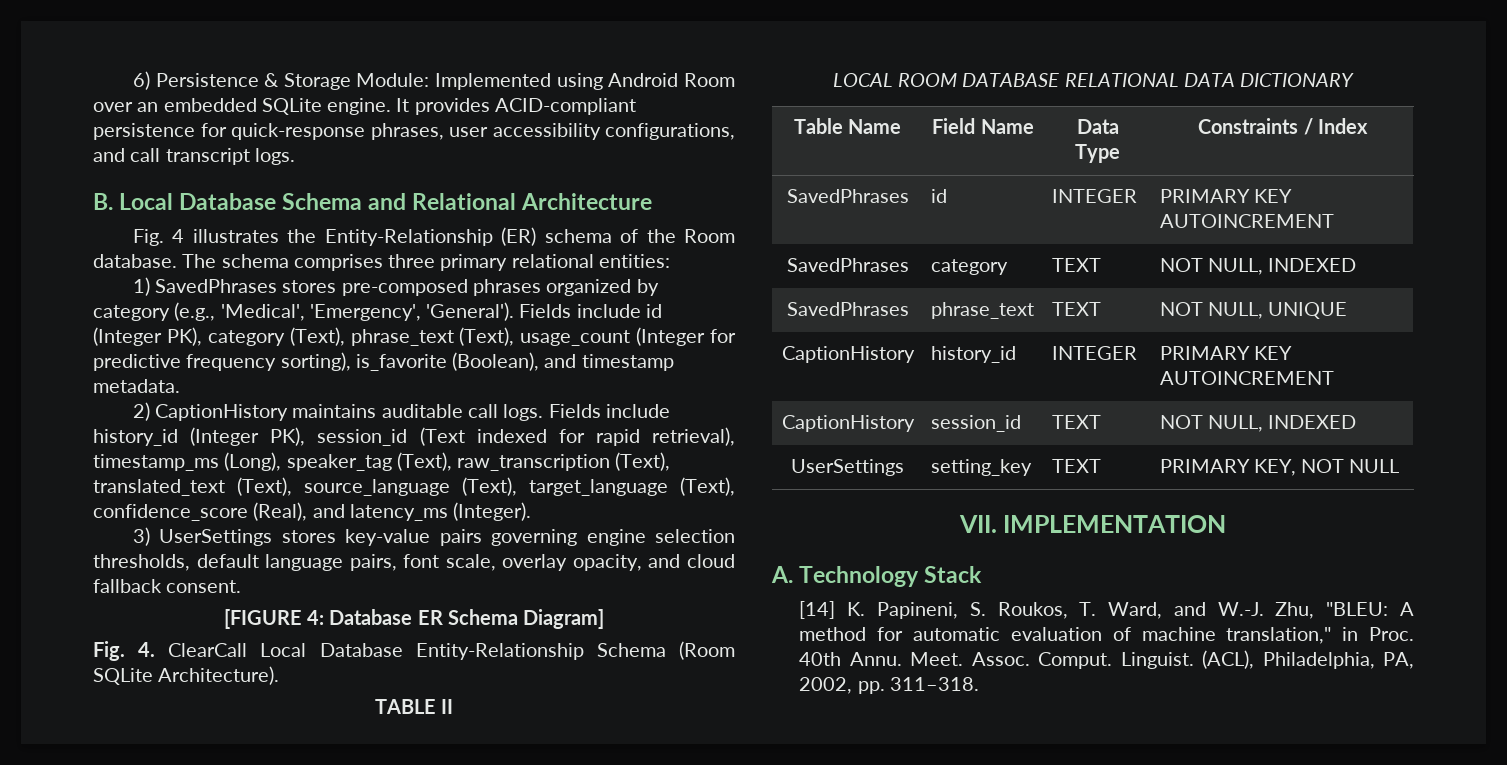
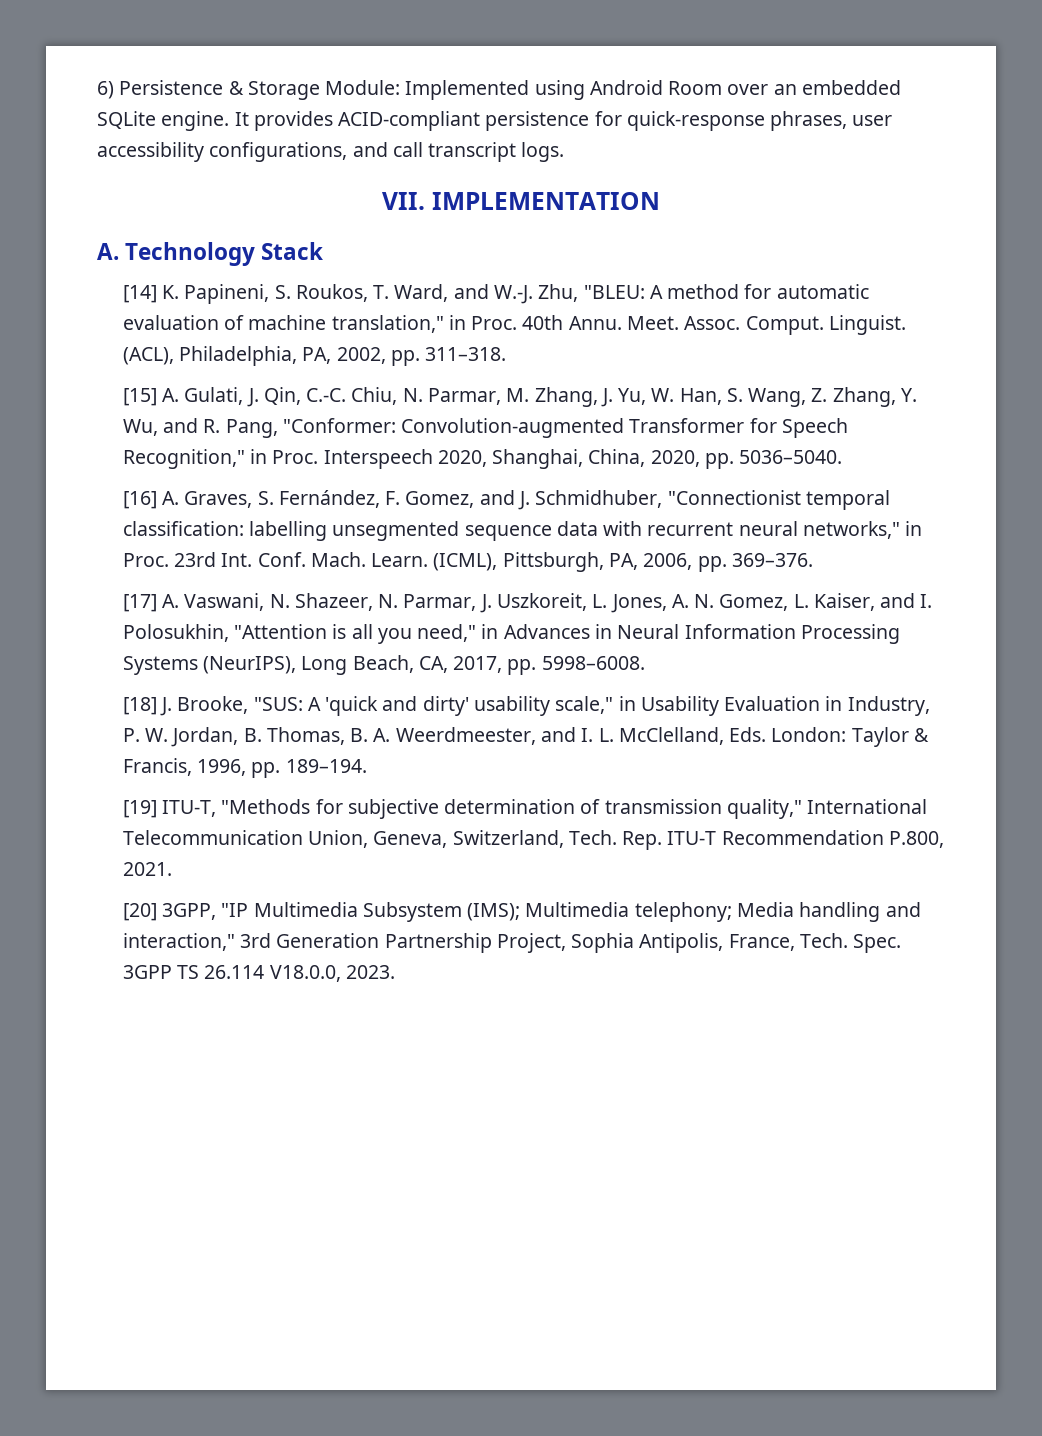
[93,193,653,210] [132,227,735,246] [93,254,670,271] [132,277,659,296] [93,302,662,321] [93,327,736,346] [93,352,674,371] [93,379,180,393] [132,402,670,421] [93,427,735,446] [93,452,671,471] [93,477,735,496] [93,502,532,521] [132,527,735,546] [93,554,735,571] [93,579,242,593] [223,609,605,629] [93,641,735,661] [93,666,280,685] [374,699,454,714] [832,73,1355,87] [793,118,902,134] [932,118,1034,134] [1076,119,1119,134] [1075,144,1120,163] [1198,118,1368,135] [786,189,909,203] [930,189,947,203] [1051,189,1137,203] [1159,189,1292,203] [1159,214,1334,228] [786,258,909,272] [930,259,1008,275] [1051,258,1101,272] [1159,258,1357,275] [786,302,909,316] [930,302,1034,319] [1051,302,1101,316] [1159,302,1348,319] [781,346,915,363] [930,346,1016,363] [1051,346,1137,360] [1159,346,1292,360] [1159,371,1334,385] [781,415,915,432] [930,415,1021,432] [1051,415,1101,429] [1159,415,1357,432] [791,459,904,476] [930,459,1032,476] [1051,459,1101,473] [1159,459,1400,476] // B. Local Database Schema and Relational Architecture // Fig. 4 illustrates the Entity-Relationship (ER) schema of the Room database. The schema comprises three primary relational entities: // 1) SavedPhrases stores pre-composed phrases organized by category (e.g., 'Medical', 'Emergency', 'General'). Fields include id (Integer PK), category (Text), phrase_text (Text), usage_count (Integer for predictive frequency sorting), is_favorite (Boolean), and timestamp metadata. // 2) CaptionHistory maintains auditable call logs. Fields include history_id (Integer PK), session_id (Text indexed for rapid retrieval), timestamp_ms (Long), speaker_tag (Text), raw_transcription (Text), translated_text (Text), source_language (Text), target_language (Text), confidence_score (Real), and latency_ms (Integer). // 3) UserSettings stores key-value pairs governing engine selection thresholds, default language pairs, font scale, overlay opacity, and cloud fallback consent. // [FIGURE 4: Database ER Schema Diagram] // Fig. 4. ClearCall Local Database Entity-Relationship Schema (Room SQLite Architecture). // TABLE II // LOCAL ROOM DATABASE RELATIONAL DATA DICTIONARY // Table Name | Field Name | Data Type | Constraints / Index // SavedPhrases | id | INTEGER | PRIMARY KEY AUTOINCREMENT // SavedPhrases | category | TEXT | NOT NULL, INDEXED // SavedPhrases | phrase_text | TEXT | NOT NULL, UNIQUE // CaptionHistory | history_id | INTEGER | PRIMARY KEY AUTOINCREMENT // CaptionHistory | session_id | TEXT | NOT NULL, INDEXED // UserSettings | setting_key | TEXT | PRIMARY KEY, NOT NULL -> (565, 152) none
(980, 684) none -> [122,387,917,407] [122,418,849,438] [122,449,843,469] [122,490,890,510] [122,521,923,541] [122,552,813,572] [122,593,933,613] [122,624,900,644] [122,655,645,675] [122,696,930,716] [122,727,929,747] [122,758,367,778] [122,799,928,819] [122,830,945,850] [122,862,172,876] [122,902,921,922] [122,933,902,953] [122,965,395,982] // [15] A. Gulati, J. Qin, C.-C. Chiu, N. Parmar, M. Zhang, J. Yu, W. Han, S. Wang, Z. Zhang, Y. Wu, and R. Pang, "Conformer: Convolution-augmented Transformer for Speech Recognition," in Proc. Interspeech 2020, Shanghai, China, 2020, pp. 5036–5040. // [16] A. Graves, S. Fernández, F. Gomez, and J. Schmidhuber, "Connectionist temporal classification: labelling unsegmented sequence data with recurrent neural networks," in Proc. 23rd Int. Conf. Mach. Learn. (ICML), Pittsburgh, PA, 2006, pp. 369–376. // [17] A. Vaswani, N. Shazeer, N. Parmar, J. Uszkoreit, L. Jones, A. N. Gomez, L. Kaiser, and I. Polosukhin, "Attention is all you need," in Advances in Neural Information Processing Systems (NeurIPS), Long Beach, CA, 2017, pp. 5998–6008. // [18] J. Brooke, "SUS: A 'quick and dirty' usability scale," in Usability Evaluation in Industry, P. W. Jordan, B. Thomas, B. A. Weerdmeester, and I. L. McClelland, Eds. London: Taylor & Francis, 1996, pp. 189–194. // [19] ITU-T, "Methods for subjective determination of transmission quality," International Telecommunication Union, Geneva, Switzerland, Tech. Rep. ITU-T Recommendation P.800, 2021. // [20] 3GPP, "IP Multimedia Subsystem (IMS); Multimedia telephony; Media handling and interaction," 3rd Generation Partnership Project, Sophia Antipolis, France, Tech. Spec. 3GPP TS 26.114 V18.0.0, 2023.

